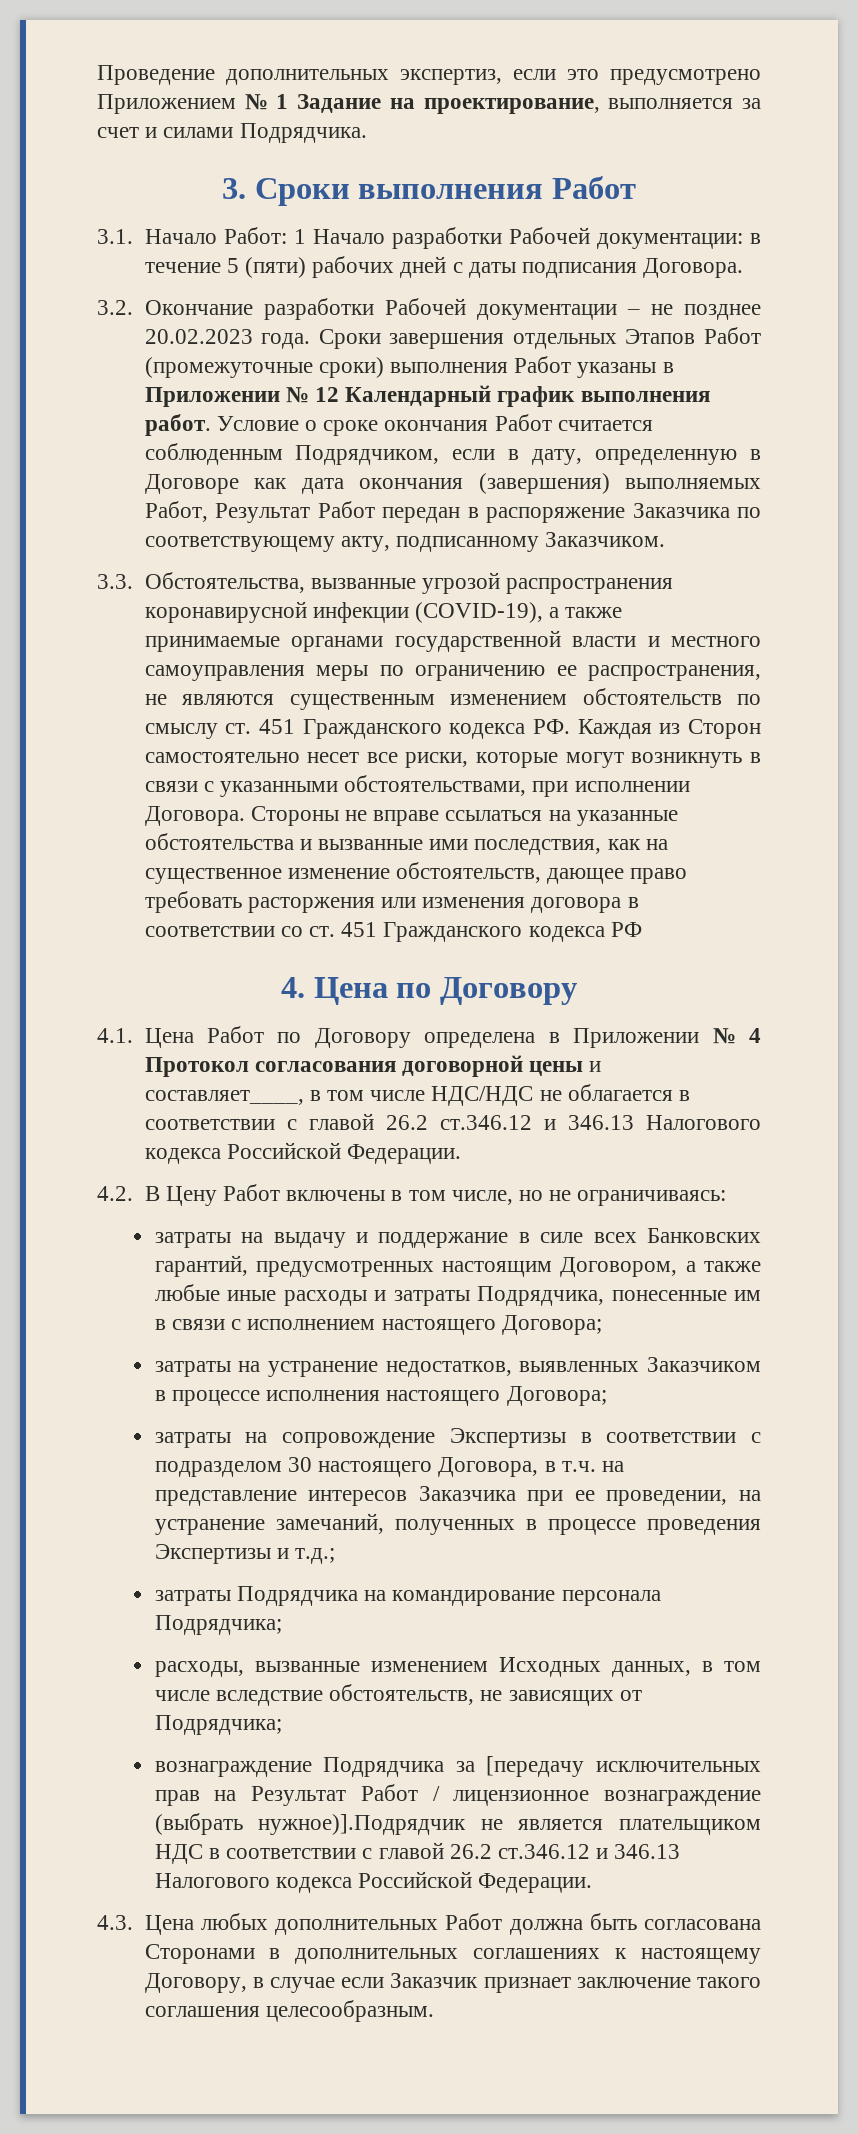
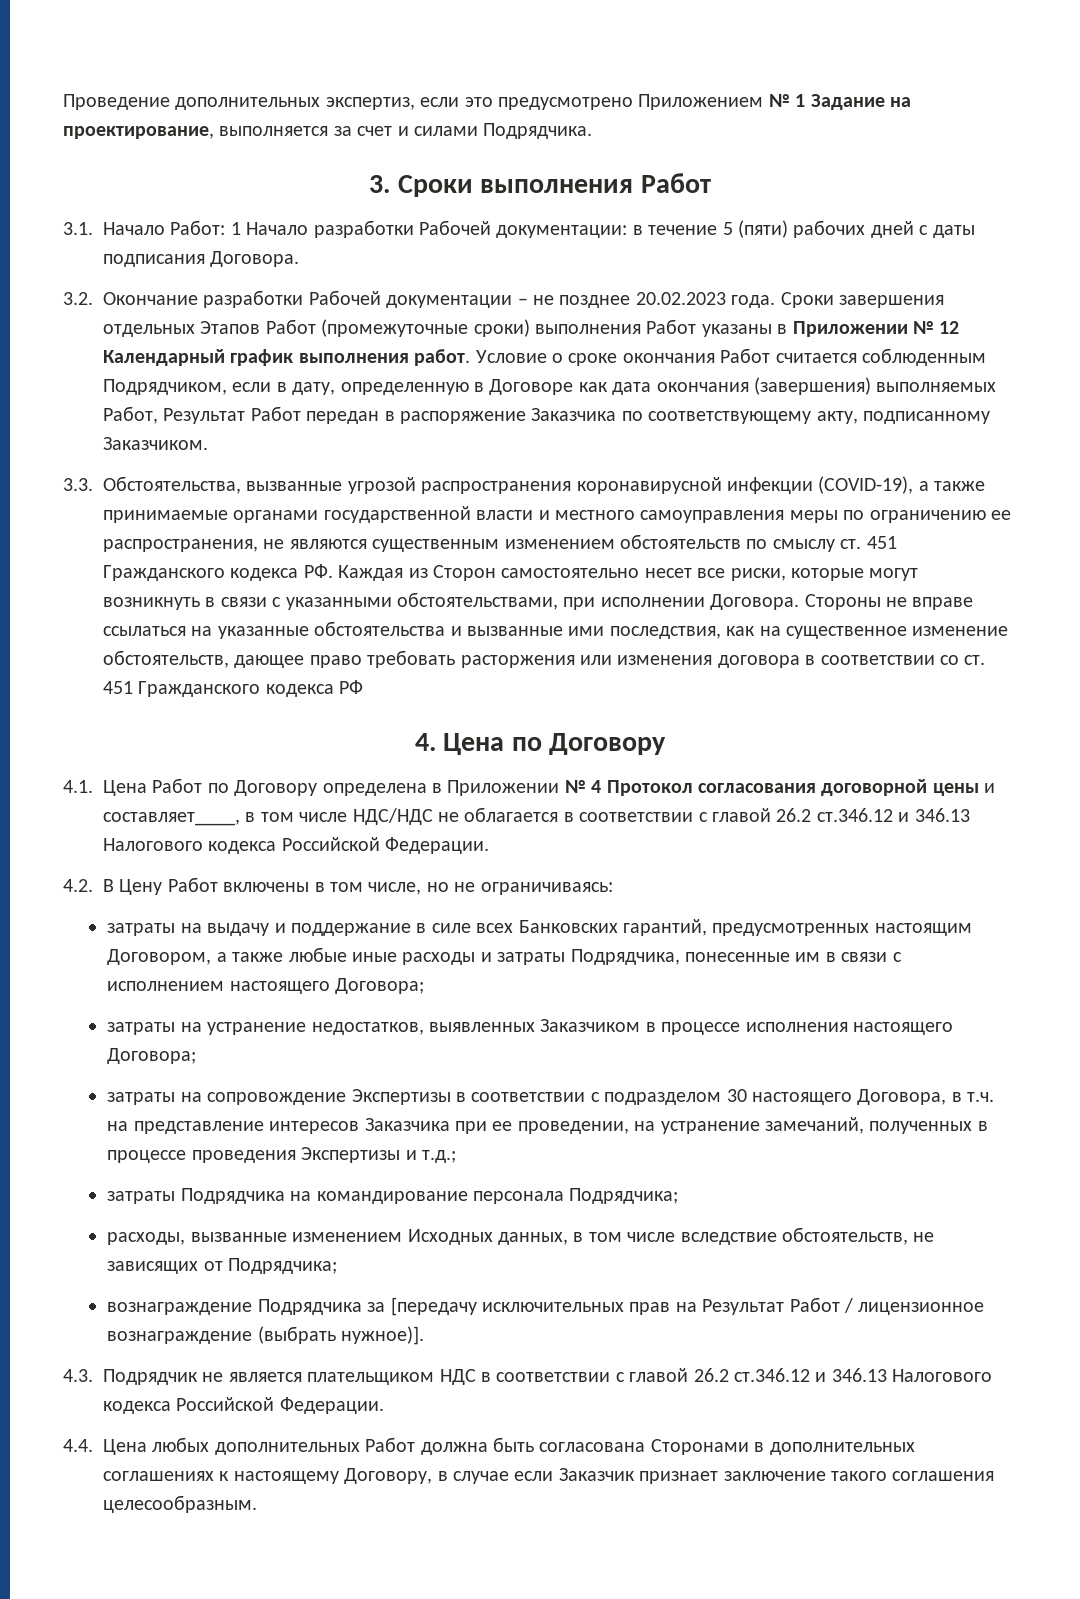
[258,1814,467,1835] нужное)].Подрядчик -> [341,1326,425,1345] [63,1369,198,1385] нужное)]. // 4.3. Подрядчик
[97,1915,133,1930] 4.3. -> [63,1439,93,1452] 4.4.

